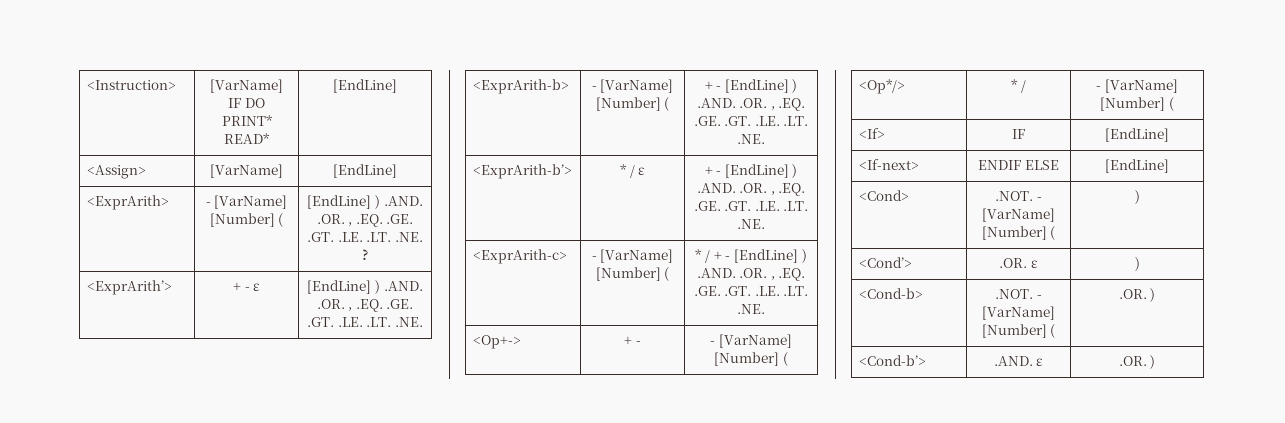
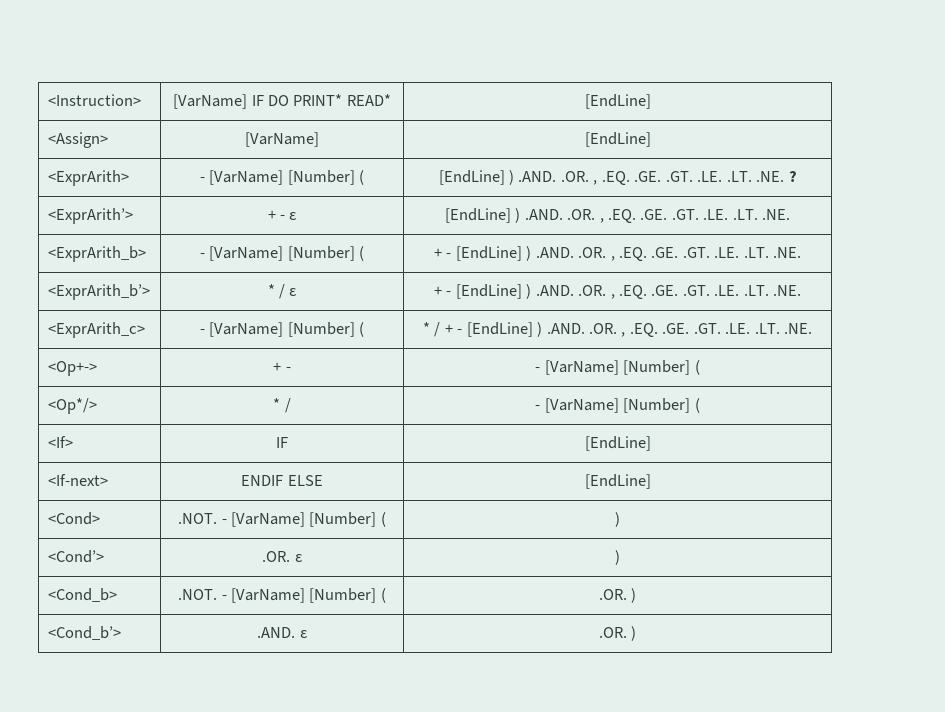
[472,79,569,94] <ExprArith-b> -> [47,246,146,262] <ExprArith_b>
[472,164,572,179] <ExprArith-b’> -> [47,284,150,300] <ExprArith_b’>
[472,249,567,264] <ExprArith-c> -> [47,322,145,338] <ExprArith_c>
[858,288,923,299] <Cond-b> -> [47,588,117,602] <Cond_b>
[858,355,926,366] <Cond-b’> -> [47,626,121,640] <Cond_b’>

